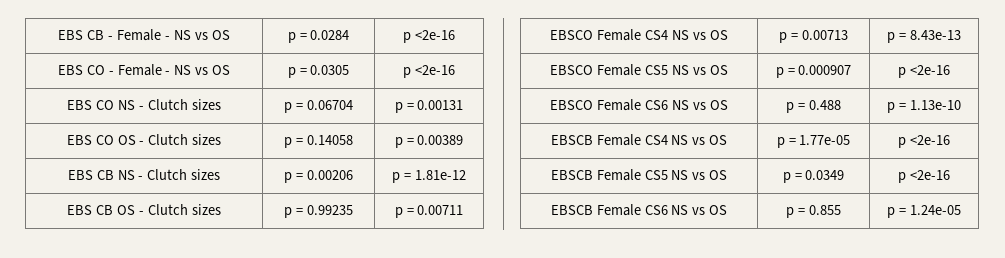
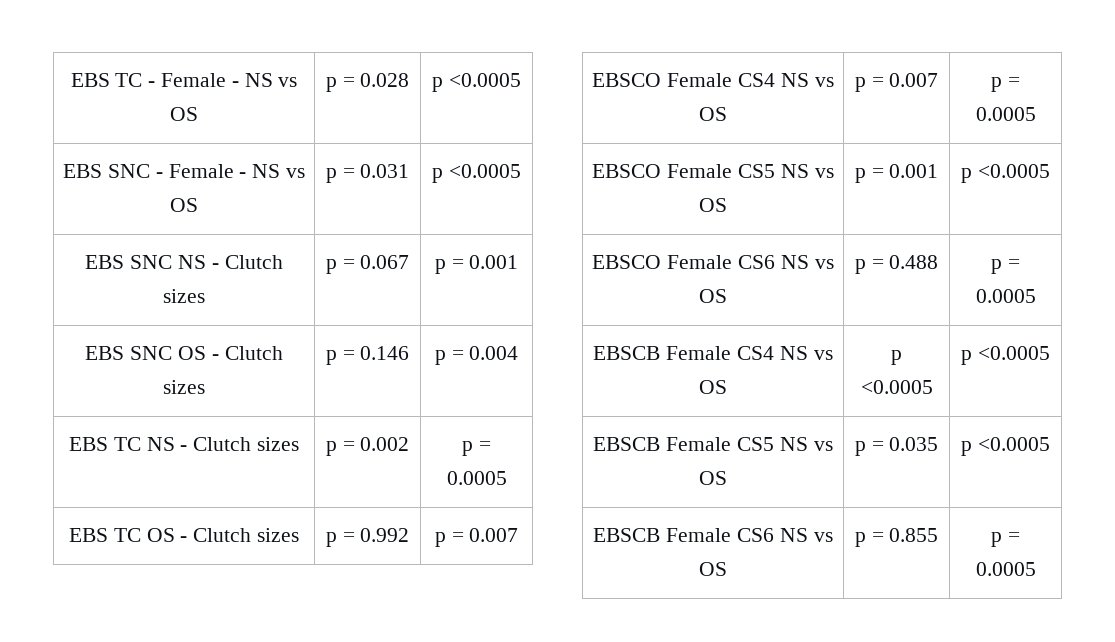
[58,29,230,41] [287,30,350,43] [403,30,455,43] [57,64,231,76] [287,65,350,78] [403,65,455,78] [67,99,221,110] [284,100,353,113] [394,100,464,113] [66,134,222,145] [284,135,353,148] [394,135,464,148] [67,169,221,180] [284,170,353,183] [392,170,466,183] [67,204,221,215] [284,205,353,218] [394,205,464,218] EBS CB - Female - NS vs OS | p = 0.0284 | p <2e-16 // EBS CO - Female - NS vs OS | p = 0.0305 | p <2e-16 // EBS CO NS - Clutch sizes | p = 0.06704 | p = 0.00131 // EBS CO OS - Clutch sizes | p = 0.14058 | p = 0.00389 // EBS CB NS - Clutch sizes | p = 0.00206 | p = 1.81e-12 // EBS CB OS - Clutch sizes | p = 0.99235 | p = 0.00711 -> [70,73,298,87] [170,107,198,121] [325,73,410,92] [432,73,521,92] [63,164,305,178] [170,198,198,212] [325,164,410,183] [432,164,521,183] [85,255,283,269] [163,289,205,303] [325,255,410,274] [434,255,519,274] [85,346,283,360] [163,380,205,394] [325,346,410,365] [434,346,519,365] [68,437,300,451] [325,437,410,456] [462,441,491,456] [446,471,507,485] [68,528,300,542] [325,528,410,547] [434,528,519,547] EBS TC - Female - NS vs OS | p = 0.028 | p <0.0005 // EBS SNC - Female - NS vs OS | p = 0.031 | p <0.0005 // EBS SNC NS - Clutch sizes | p = 0.067 | p = 0.001 // EBS SNC OS - Clutch sizes | p = 0.146 | p = 0.004 // EBS TC NS - Clutch sizes | p = 0.002 | p = 0.0005 // EBS TC OS - Clutch sizes | p = 0.992 | p = 0.007
[801,30,848,40] [887,30,961,43] 0.00713 | p = 8.43e-13 -> [889,73,939,87] [991,77,1020,92] [975,107,1036,121] 0.007 | p = 0.0005
[798,65,852,75] [898,65,950,78] 0.000907 | p <2e-16 -> [889,164,939,178] [961,164,1050,183] 0.001 | p <0.0005
[909,100,961,110] 1.13e-10 -> [975,289,1036,303] 0.0005
[788,135,851,145] [898,135,950,148] = 1.77e-05 | p <2e-16 -> [860,380,933,394] [961,346,1050,365] <0.0005 | p <0.0005
[805,170,845,180] [898,170,950,183] 0.0349 | p <2e-16 -> [889,437,939,451] [961,437,1050,456] 0.035 | p <0.0005
[909,205,961,215] 1.24e-05 -> [975,562,1036,576] 0.0005

